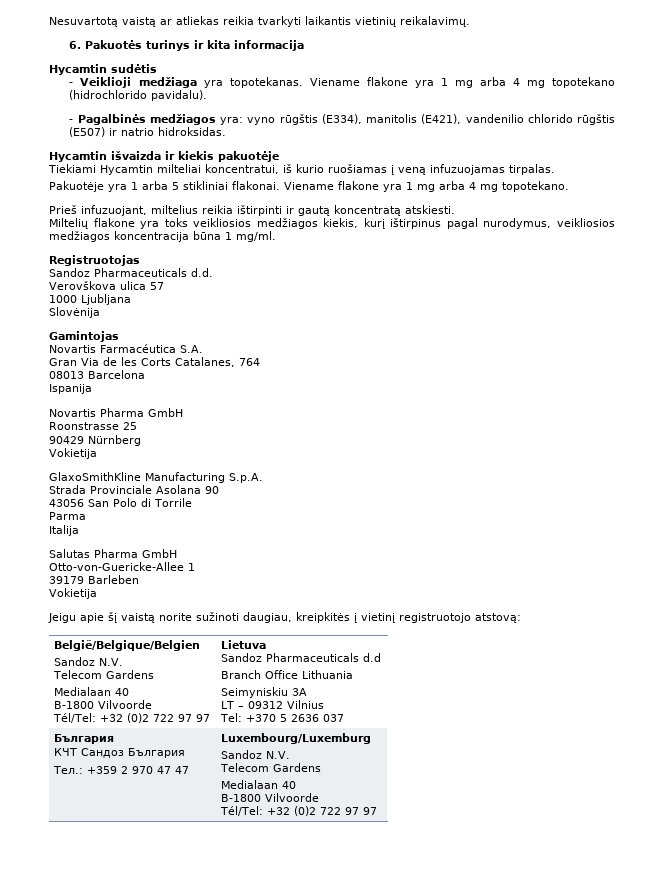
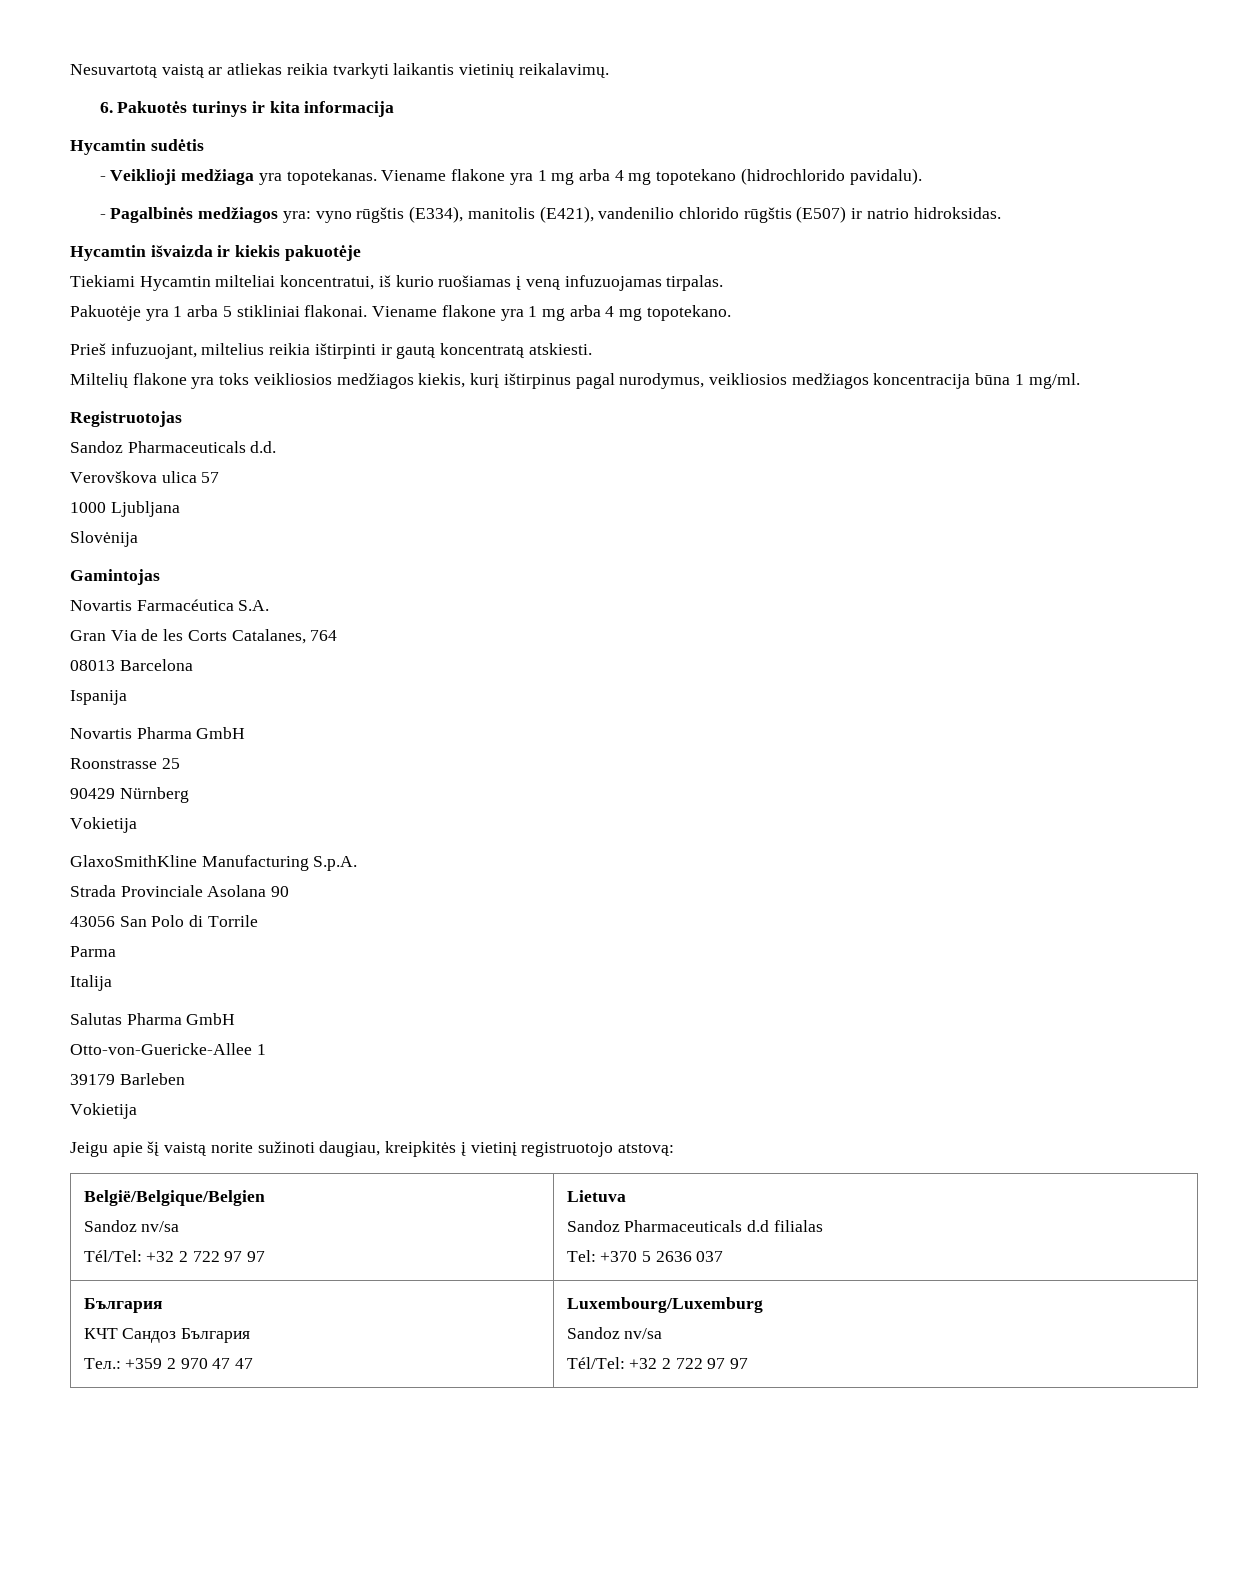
[99,658,124,666] [53,670,155,679] [54,687,130,696] [54,700,153,709] [53,713,150,723] N.V. // Telecom Gardens // Medialaan 40 // B-1800 Vilvoorde // Tél/Tel: +32 (0)2 -> [141,1221,180,1232] [83,1250,188,1262] nv/sa // Tél/Tel: +32 2
[221,670,354,679] [221,687,308,698] [221,700,325,709] // Branch Office Lithuania // Seimyniskiu 3A // LT – 09312 Vilnius -> [773,1220,823,1232] filialas
[266,751,291,759] [220,763,322,772] [221,780,297,789] [221,793,320,802] [220,806,317,816] N.V. // Telecom Gardens // Medialaan 40 // B-1800 Vilvoorde // Tél/Tel: +32 (0)2 -> [624,1328,663,1339] [566,1357,671,1369] nv/sa // Tél/Tel: +32 2

